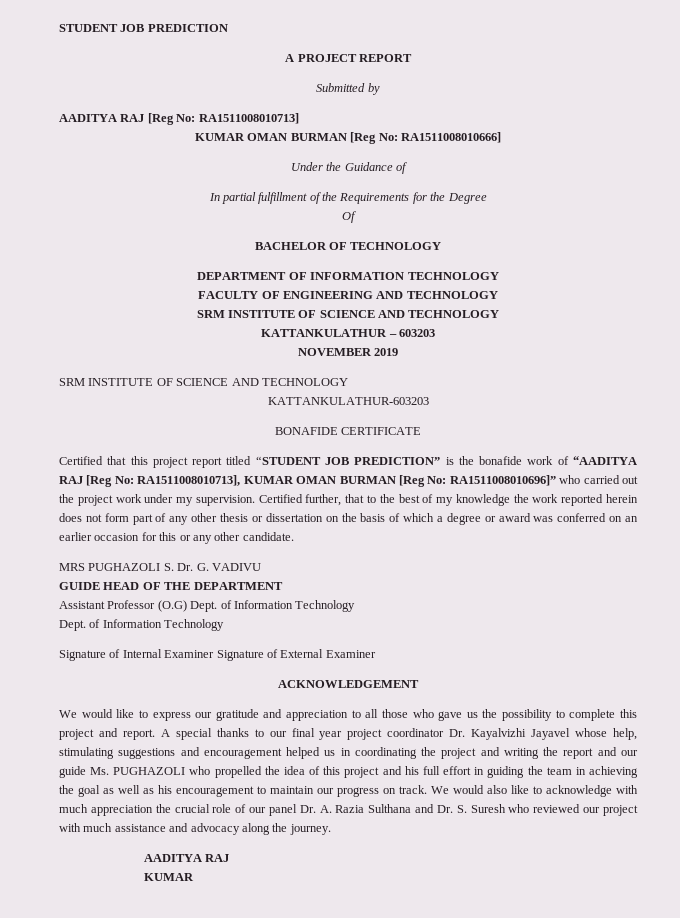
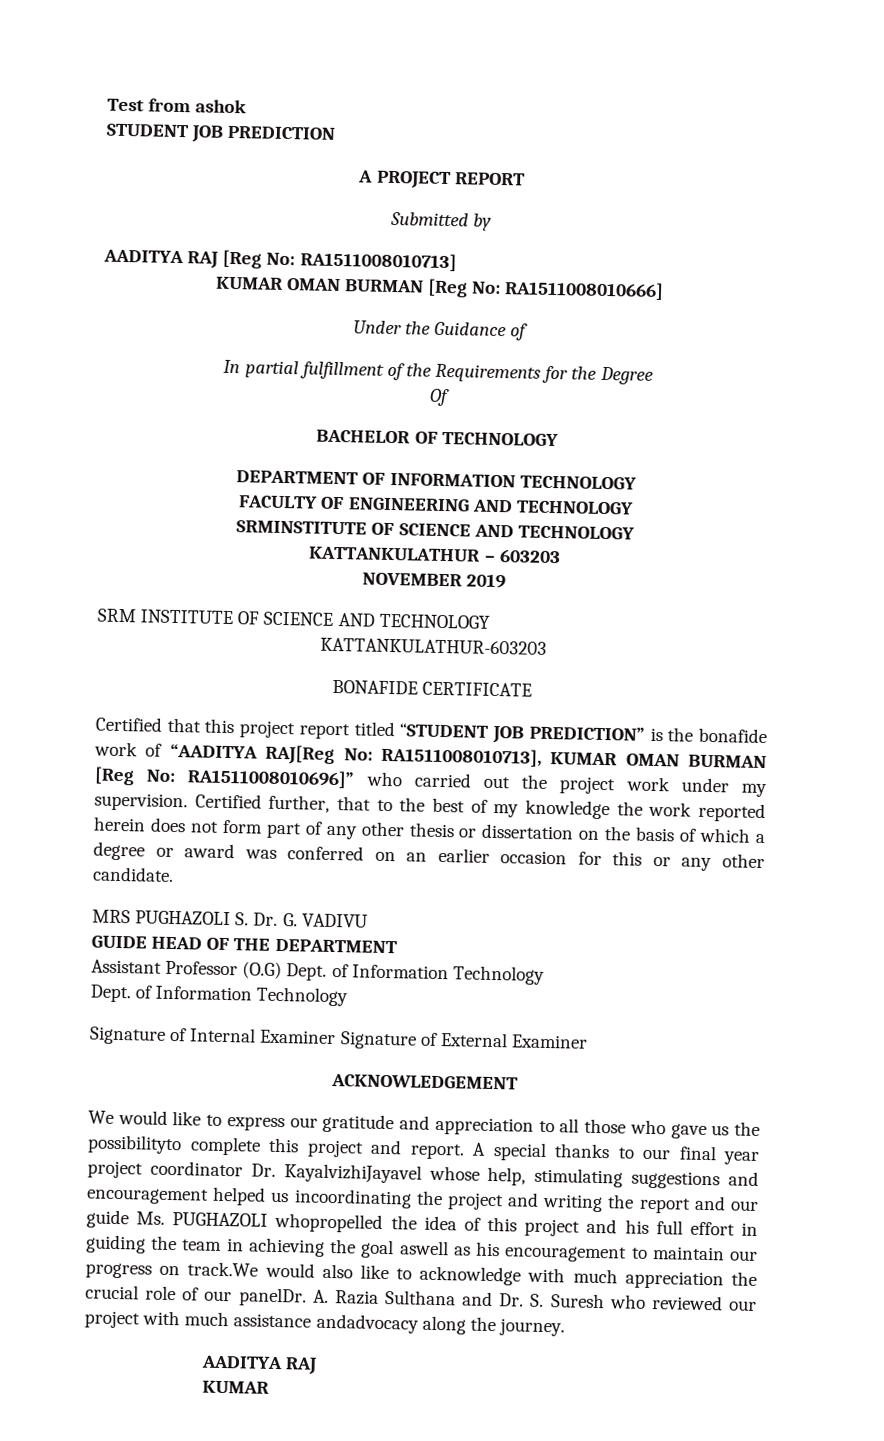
(59, 28) none -> [107,98,248,114] Test from ashok //
[196,310,295,318] SRM INSTITUTE -> [236,520,368,535] SRMINSTITUTE
[59,475,113,487] RAJ [Reg -> [265,744,336,766] RAJ[Reg
[502,709,565,721] possibility to -> [87,1134,182,1155] possibilityto
[471,728,571,740] Kayalvizhi Jayavel -> [283,1163,422,1184] KayalvizhiJayavel
[340,747,417,759] in coordinating -> [293,1188,412,1209] incoordinating
[189,766,262,778] who propelled -> [274,1212,384,1233] whopropelled
[103,785,140,794] as well -> [399,1240,449,1256] aswell
[399,785,449,794] track. We -> [187,1261,259,1277] track.We
[268,804,316,816] panel Dr. -> [238,1287,307,1307] panelDr.
[169,823,240,835] and advocacy -> [315,1313,419,1334] andadvocacy

